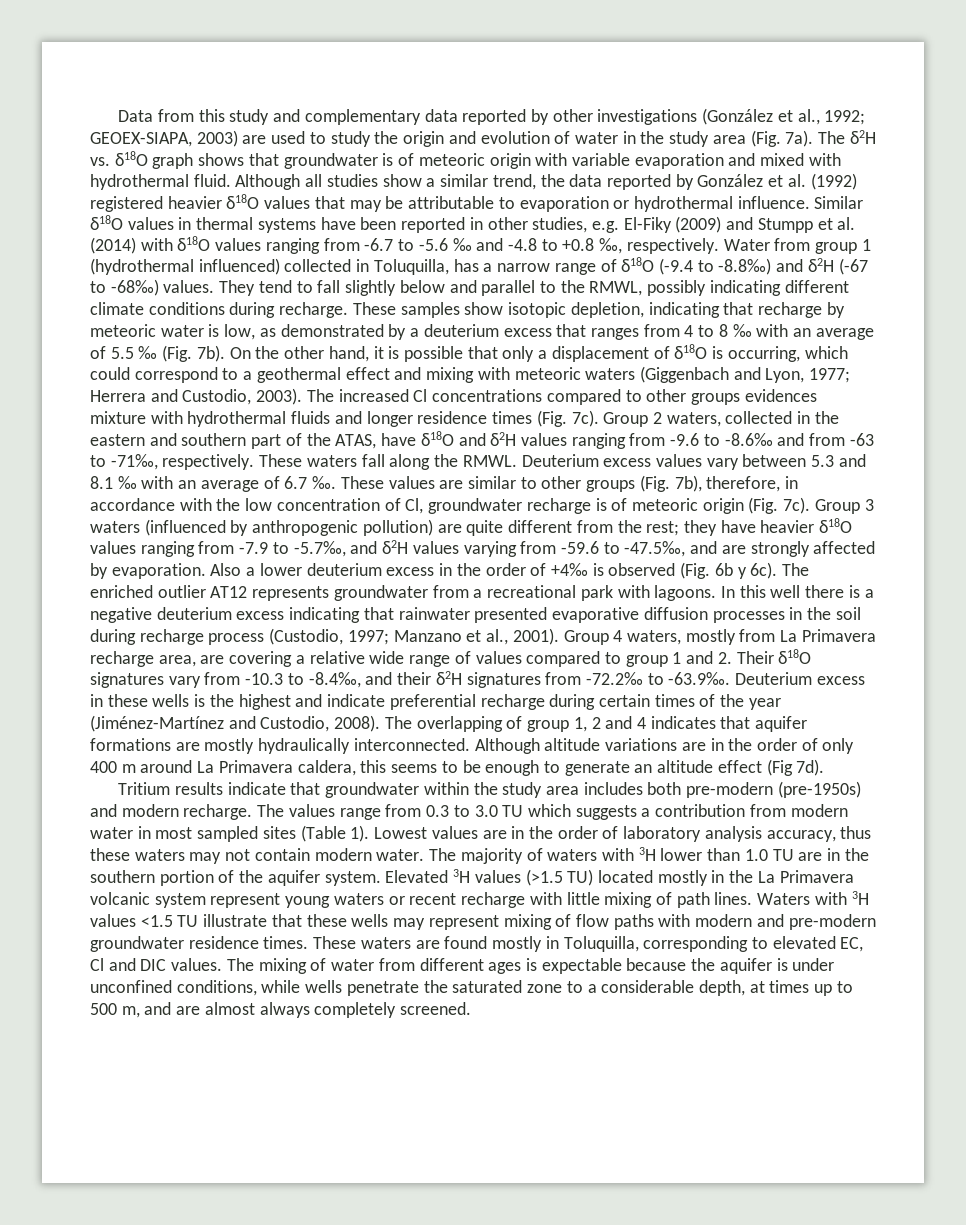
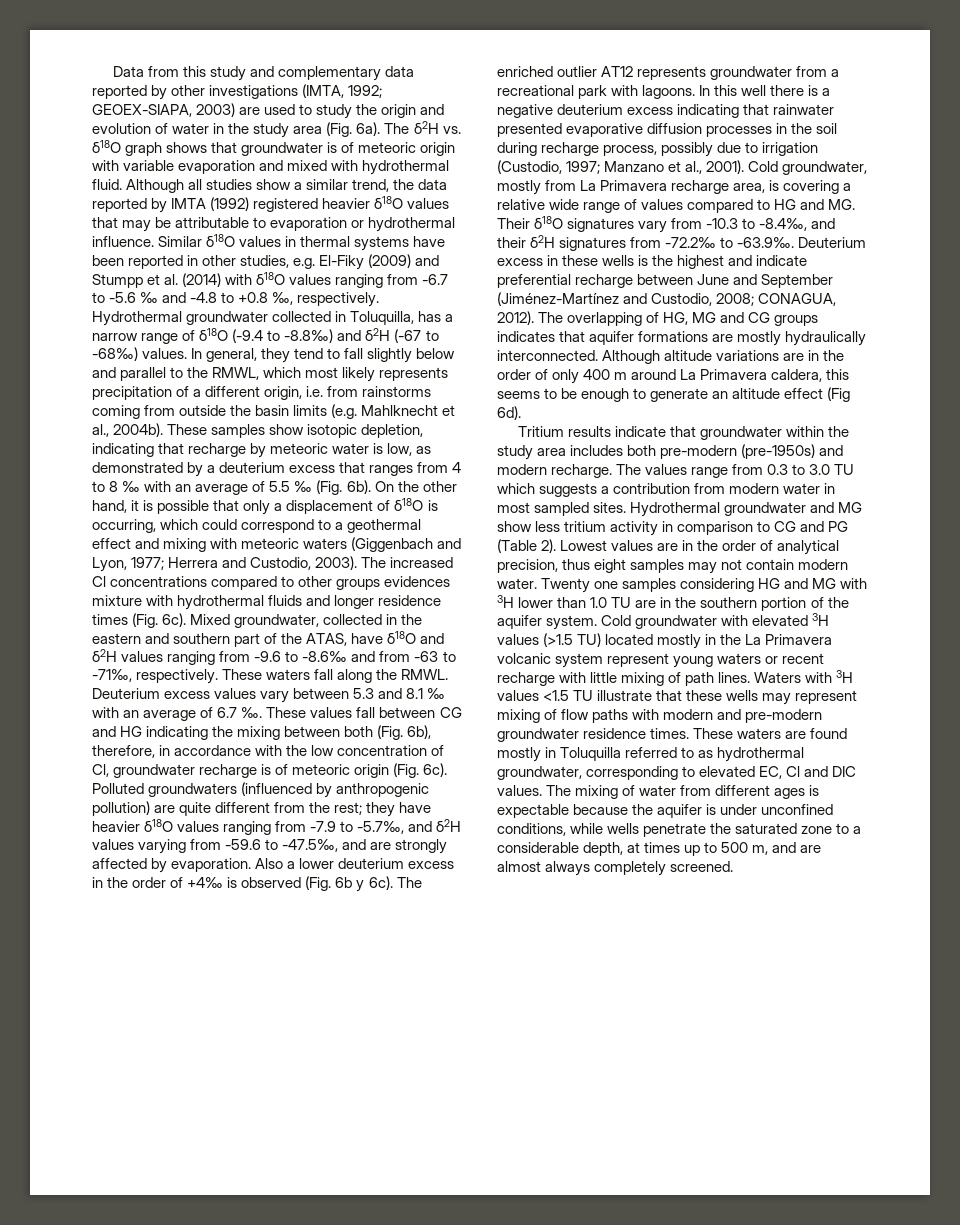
[702,108,820,125] (González et al., -> [302,84,345,98] (IMTA,
[785,130,814,147] 7a). -> [356,122,381,136] 6a).
[697,174,806,187] González et al. -> [171,198,207,209] IMTA
[723,238,871,254] [90,258,280,275] Water from group 1 (hydrothermal influenced) -> [92,311,269,326] Hydrothermal groundwater
[219,280,256,296] They -> [191,348,291,363] In general, they
[647,280,849,296] [90,302,349,318] possibly indicating different climate conditions during recharge. -> [263,367,449,382] [92,386,432,400] [92,404,456,419] [92,423,164,437] which most likely represents precipitation of a different origin, i.e. from rainstorms coming from outside the basin limits (e.g. Mahlknecht et al., 2004b).
[196,345,225,362] 7b). -> [346,480,371,494] 6b).
[571,410,721,427] 7c). Group 2 waters, -> [162,613,320,628] 6c). Mixed groundwater,
[439,475,702,492] are similar to other groups (Fig. 7b), -> [356,707,462,718] [92,725,432,740] fall between CG and HG indicating the mixing between both (Fig. 6b),
[783,497,874,514] [90,521,140,533] 7c). Group 3 waters -> [423,763,448,777] [92,783,238,797] 6c). Polluted groundwaters
[208,633,265,645] process -> [603,142,819,157] process, possibly due to irrigation
[563,630,681,645] Group 4 waters, -> [748,161,868,175] Cold groundwater,
[200,655,225,664] are -> [769,180,780,191] is
[625,651,732,667] group 1 and 2. -> [774,199,856,210] HG and MG.
[549,694,781,710] [90,715,646,732] during certain times of the year (Jiménez-Martínez and Custodio, 2008). The overlapping of group 1, 2 and 4 -> [637,274,834,288] [497,292,837,306] [497,311,819,326] between June and September (Jiménez-Martínez and Custodio, 2008; CONAGUA, 2012). The overlapping of HG, MG and CG groups
[796,759,825,776] 7d). -> [497,406,521,420] 6d).
[262,825,370,842] sites (Table 1). -> [593,502,863,517] [497,521,849,536] [497,539,557,553] sites. Hydrothermal groundwater and MG show less tritium activity in comparison to CG and PG (Table 2).
[623,826,872,842] [90,848,185,861] laboratory analysis accuracy, thus these waters -> [777,540,840,555] [497,559,685,573] analytical precision, thus eight samples
[429,848,598,864] The majority of waters -> [541,578,837,593] Twenty one samples considering HG and MG
[385,870,449,883] Elevated -> [601,615,809,629] Cold groundwater with elevated
[563,936,639,952] Toluquilla, -> [560,747,805,762] [497,766,582,780] Toluquilla referred to as hydrothermal groundwater,

